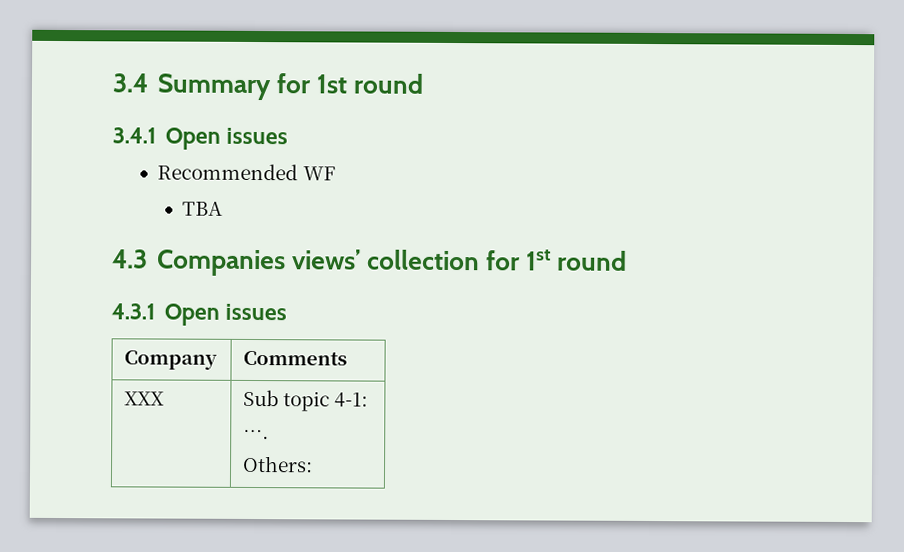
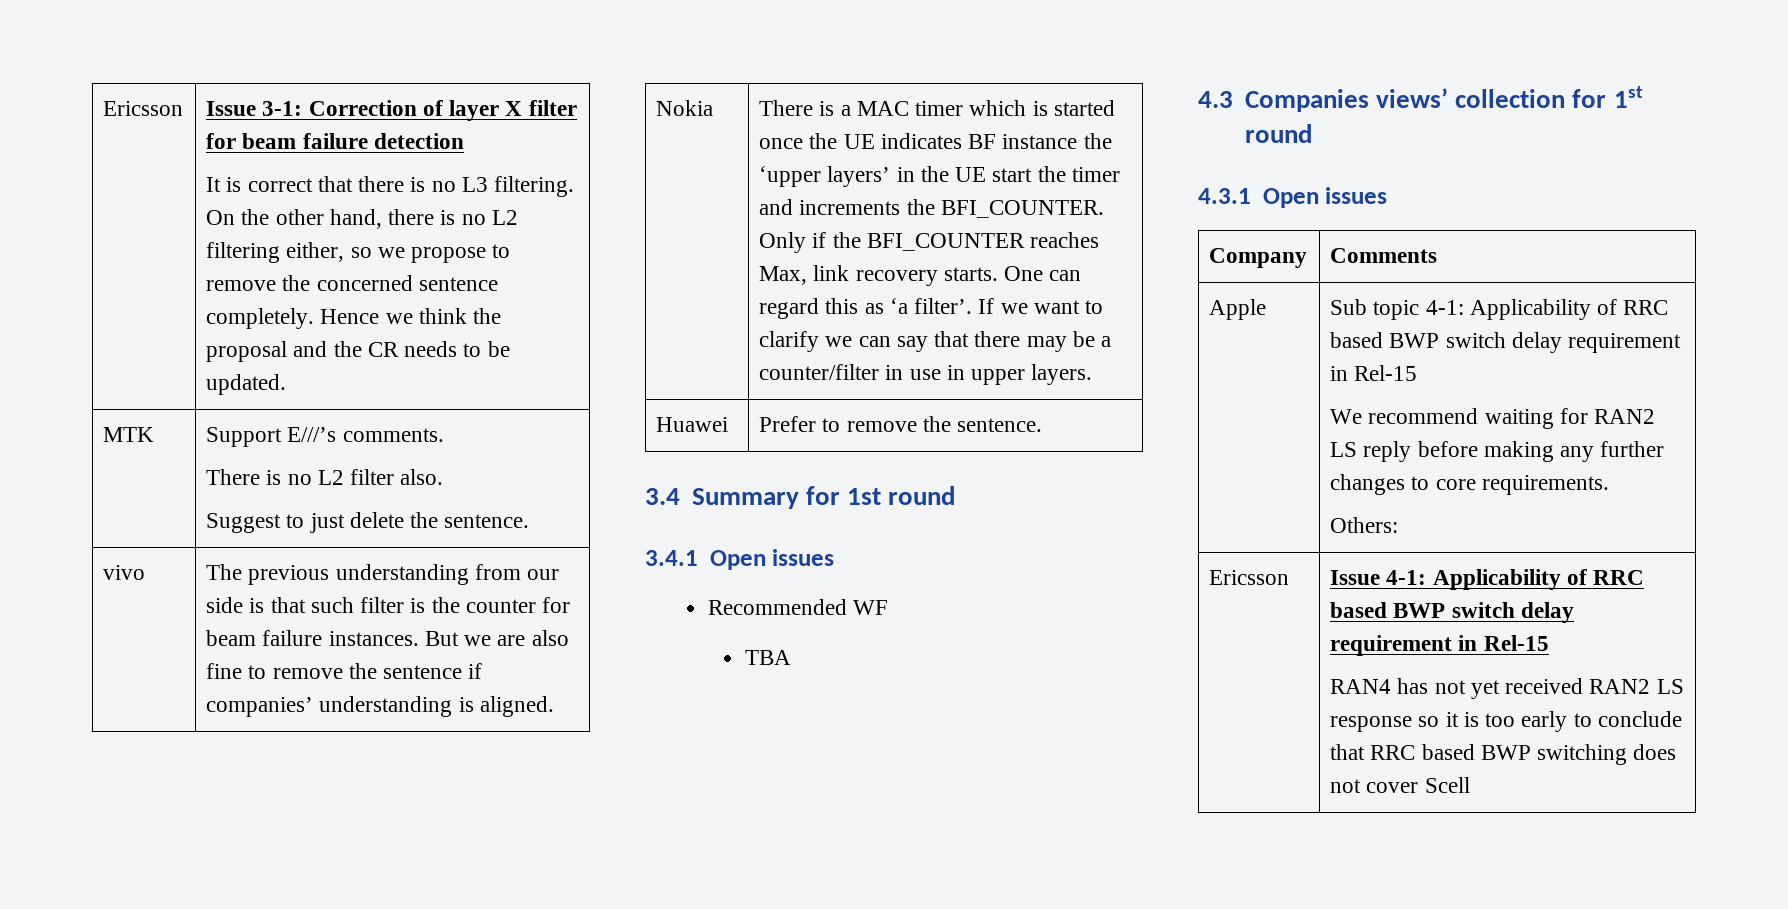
(112, 83) none -> [103,101,184,116] [206,100,577,121] [206,133,464,149] [206,176,574,197] [206,209,518,229] [206,242,511,263] [206,275,498,291] [206,308,502,329] [206,341,510,362] [206,374,287,395] [103,427,155,442] [206,427,444,447] [206,469,444,485] [206,512,530,533] [103,565,146,580] [206,564,560,585] [206,597,570,613] [206,630,569,646] [206,663,483,679] [206,696,554,717] [656,100,714,116] [759,100,1115,116] [759,133,1112,149] [759,166,1120,187] [759,199,1104,218] [759,232,1100,253] [759,265,1082,286] [759,298,1103,319] [759,331,1111,352] [759,364,1093,385] [656,417,729,432] [759,416,1043,432] Ericsson | Issue 3-1: Correction of layer X filter for beam failure detection // It is correct that there is no L3 filtering. On the other hand, there is no L2 filtering either, so we propose to remove the concerned sentence completely. Hence we think the proposal and the CR needs to be updated. // MTK | Support E///’s comments. // There is no L2 filter also. // Suggest to just delete the sentence. // vivo | The previous understanding from our side is that such filter is the counter for beam failure instances. But we are also fine to remove the sentence if companies’ understanding is aligned. // Nokia | There is a MAC timer which is started once the UE indicates BF instance the ‘upper layers’ in the UE start the timer and increments the BFI_COUNTER. Only if the BFI_COUNTER reaches Max, link recovery starts. One can regard this as ‘a filter’. If we want to clarify we can say that there may be a counter/filter in use in upper layers. // Huawei | Prefer to remove the sentence. //
[124,391,165,406] XXX -> [1209,299,1267,320] Apple
[243,429,270,440] [243,455,314,473] // …. // Others: -> [1469,299,1669,320] [1330,332,1682,353] [1330,365,1418,381] [1330,408,1656,429] [1330,441,1665,462] [1330,474,1609,495] [1330,517,1399,533] [1209,570,1290,585] [1330,569,1645,590] [1330,602,1574,623] [1330,635,1549,656] [1330,678,1684,699] [1330,711,1682,732] [1330,744,1677,765] [1330,777,1470,793] Applicability of RRC based BWP switch delay requirement in Rel-15 // We recommend waiting for RAN2 LS reply before making any further changes to core requirements. // Others: // Ericsson | Issue 4-1: Applicability of RRC based BWP switch delay requirement in Rel-15 // RAN4 has not yet received RAN2 LS response so it is too early to conclude that RRC based BWP switching does not cover Scell

